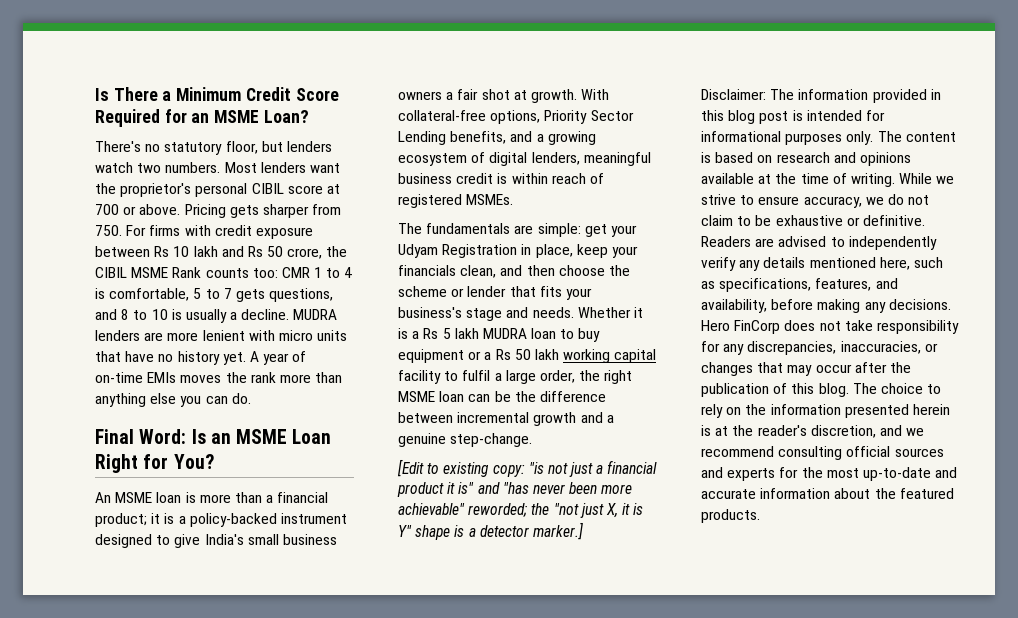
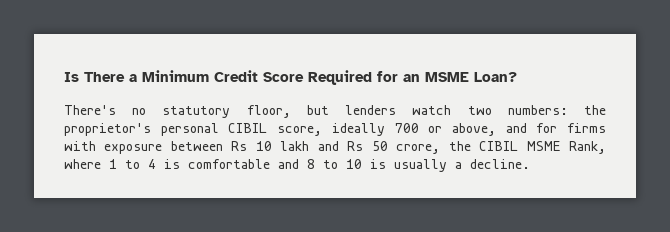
[165,162,340,173] [95,183,340,197] [95,204,342,218] [95,225,147,236] numbers. Most lenders want the proprietor's personal CIBIL score at 700 or above. Pricing gets sharper from 750. For -> [507,105,606,115] [64,123,558,136] numbers: the proprietor's personal CIBIL score, ideally 700 or above, and for
[214,225,252,236] credit -> (96, 146) none
[172,267,353,278] [95,288,334,302] Rank counts too: CMR 1 to 4 is comfortable, 5 to 7 gets questions, -> [568,141,606,154] [64,159,270,169] Rank, where 1 to 4 is comfortable
[293,309,338,320] [95,330,348,341] [95,351,307,365] [95,372,343,383] [95,393,251,407] [95,429,332,444] [95,454,214,473] [95,492,329,503] [95,513,347,527] [95,534,337,548] [398,89,610,103] [398,110,634,124] [398,131,596,145] [398,152,651,166] [398,173,604,184] [398,194,514,208] [398,223,637,237] [398,244,638,258] [398,265,630,278] [398,286,592,300] [398,307,643,321] [398,328,601,342] [398,349,657,363] [398,370,633,384] [398,391,606,402] [398,412,614,426] [398,433,533,447] [397,459,658,477] [397,482,633,497] [398,503,644,518] [398,522,583,540] [701,89,941,103] [701,110,885,124] [701,131,956,145] [701,152,911,166] [701,173,955,187] [701,194,930,208] [701,215,925,226] [701,236,937,250] [701,257,943,271] [701,278,898,292] [701,299,951,313] [701,320,959,334] [701,341,938,355] [701,362,911,376] [701,383,942,397] [701,404,950,418] [701,425,925,438] [701,446,944,460] [701,467,958,481] [701,488,954,499] [701,509,760,523] MUDRA lenders are more lenient with micro units that have no history yet. A year of on-time EMIs moves the rank more than anything else you can do. // Final Word: Is an MSME Loan Right for You? // An MSME loan is more than a financial product; it is a policy-backed instrument designed to give India's small business owners a fair shot at growth. With collateral-free options, Priority Sector Lending benefits, and a growing ecosystem of digital lenders, meaningful business credit is within reach of registered MSMEs. // The fundamentals are simple: get your Udyam Registration in place, keep your financials clean, and then choose the scheme or lender that fits your business's stage and needs. Whether it is a Rs 5 lakh MUDRA loan to buy equipment or a Rs 50 lakh working capital facility to fulfil a large order, the right MSME loan can be the difference between incremental growth and a genuine step-change. // [Edit to existing copy: "is not just a financial product it is" and "has never been more achievable" reworded; the "not just X, it is Y" shape is a detector marker.] // Disclaimer: The information provided in this blog post is intended for informational purposes only. The content is based on research and opinions available at the time of writing. While we strive to ensure accuracy, we do not claim to be exhaustive or definitive. Readers are advised to independently verify any details mentioned here, such as specifications, features, and availability, before making any decisions. Hero FinCorp does not take responsibility for any discrepancies, inaccuracies, or changes that may occur after the publication of this blog. The choice to rely on the information presented herein is at the reader's discretion, and we recommend consulting official sources and experts for the most up-to-date and accurate information about the featured products. -> (530, 164) none

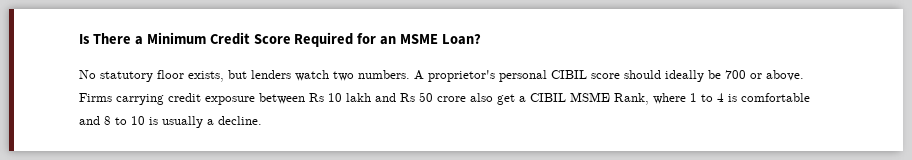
[64,105,291,118] There's no statutory floor, -> [79,70,224,82] No statutory floor exists,
[507,105,606,115] numbers: the -> [358,70,424,80] numbers. A
[277,123,606,136] [64,141,96,151] score, ideally 700 or above, and for firms with -> [591,70,804,82] [79,93,201,105] score should ideally be 700 or above. Firms carrying credit
[396,141,471,154] crore, the -> [437,93,526,105] crore also get a

